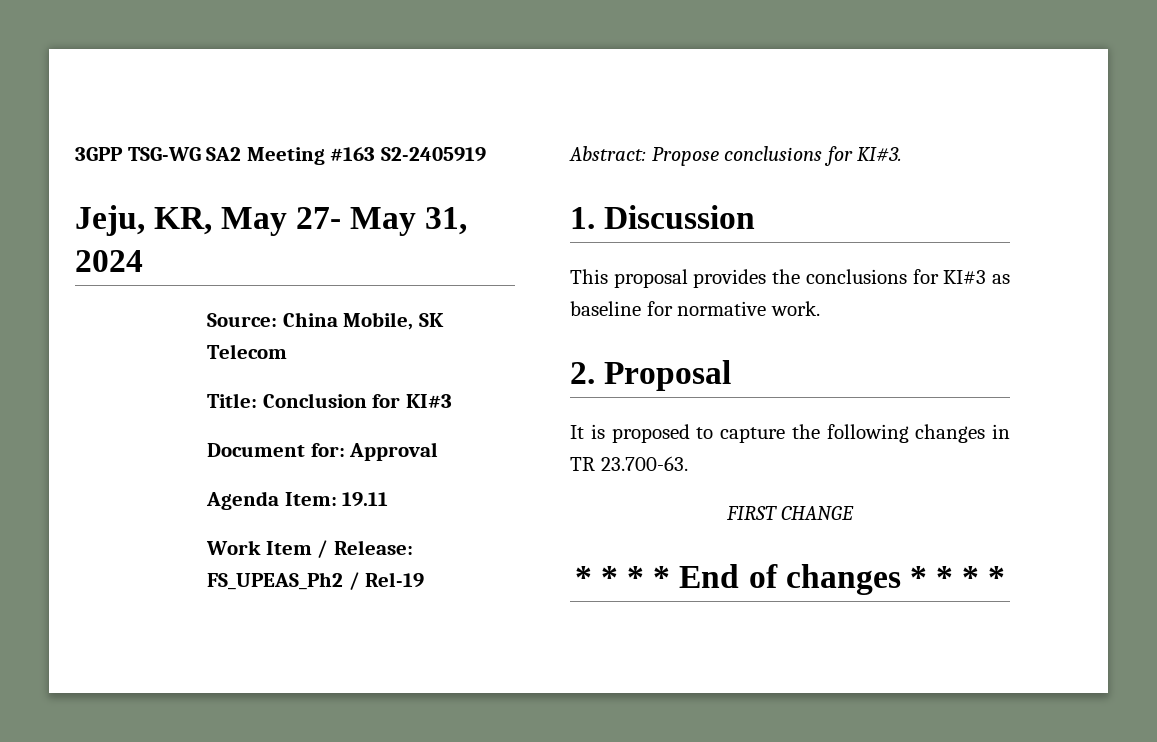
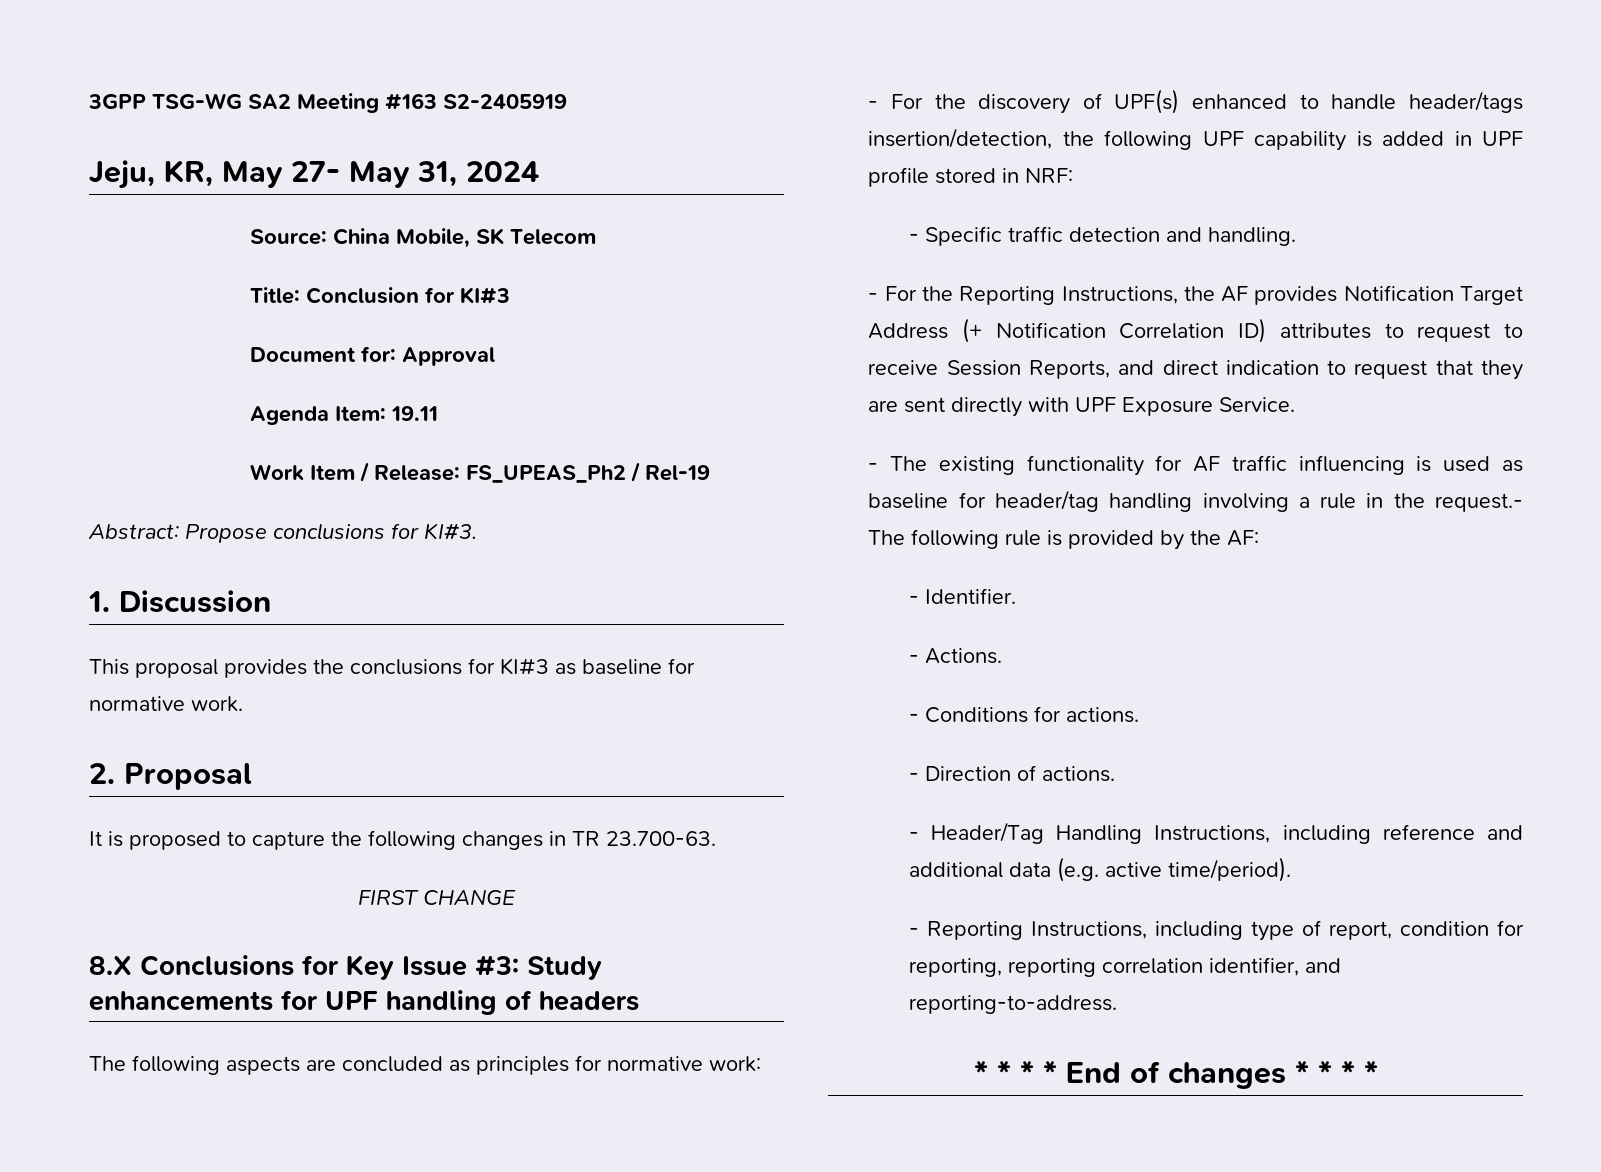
(855, 513) none -> [89,955,602,980] [89,990,639,1015] [89,1055,761,1075] [868,89,1523,114] [868,128,1523,151] [868,167,1074,187] [908,226,1296,246] [868,285,1523,305] [868,318,1523,343] [868,360,1523,380] [868,397,1296,417] [868,455,1523,476] [868,490,1523,512] [868,529,1260,550] [908,588,1016,604] [908,648,1002,664] [908,706,1139,723] [908,765,1115,782] [908,822,1523,844] [908,857,1291,882] [908,920,1524,941] [908,957,1341,977] [908,995,1117,1014] // 8.X Conclusions for Key Issue #3: Study enhancements for UPF handling of headers // The following aspects are concluded as principles for normative work: // - For the discovery of UPF(s) enhanced to handle header/tags insertion/detection, the following UPF capability is added in UPF profile stored in NRF: // - Specific traffic detection and handling. // - For the Reporting Instructions, the AF provides Notification Target Address (+ Notification Correlation ID) attributes to request to receive Session Reports, and direct indication to request that they are sent directly with UPF Exposure Service. // - The existing functionality for AF traffic influencing is used as baseline for header/tag handling involving a rule in the request.- The following rule is provided by the AF: // - Identifier. // - Actions. // - Conditions for actions. // - Direction of actions. // - Header/Tag Handling Instructions, including reference and additional data (e.g. active time/period). // - Reporting Instructions, including type of report, condition for reporting, reporting correlation identifier, and reporting-to-address.

